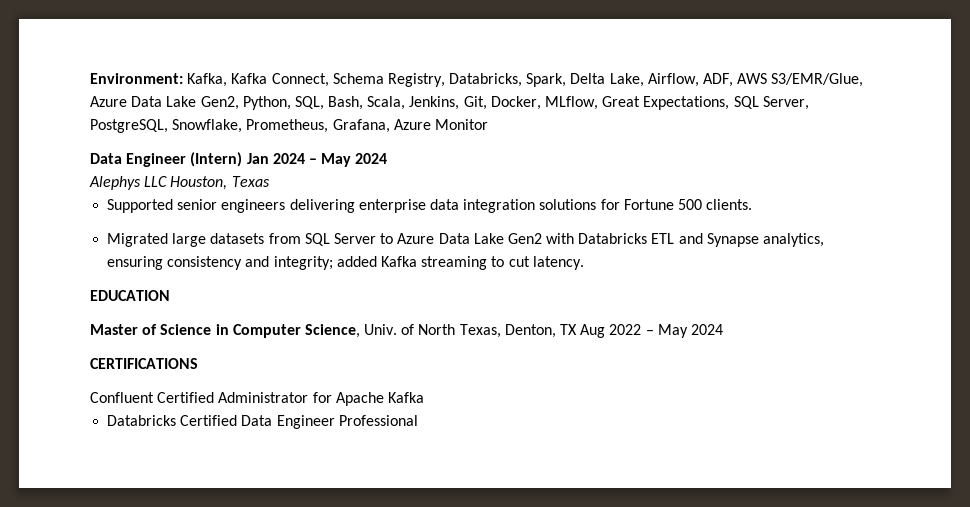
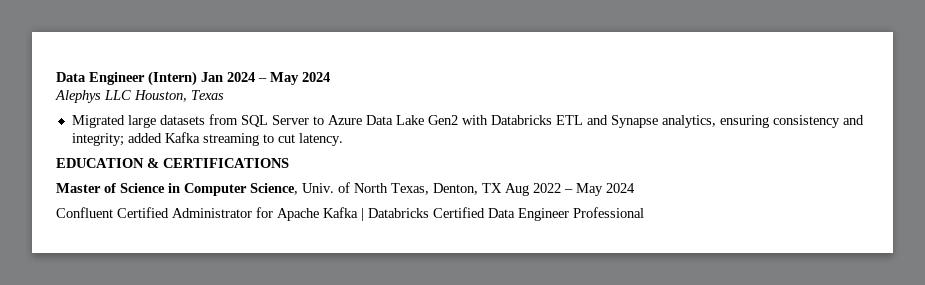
[90,73,864,87] [90,96,809,110] [90,119,488,133] Environment: Kafka, Kafka Connect, Schema Registry, Databricks, Spark, Delta Lake, Airflow, ADF, AWS S3/EMR/Glue, Azure Data Lake Gen2, Python, SQL, Bash, Scala, Jenkins, Git, Docker, MLflow, Great Expectations, SQL Server, PostgreSQL, Snowflake, Prometheus, Grafana, Azure Monitor // -> (56, 77) none
[107,199,753,213] // Supported senior engineers delivering enterprise data integration solutions for Fortune 500 clients. -> (224, 95) none
(170, 295) none -> [147,158,289,168] & CERTIFICATIONS
[90,358,198,369] // CERTIFICATIONS -> (635, 188) none
(424, 397) // -> [361,208,364,221] |

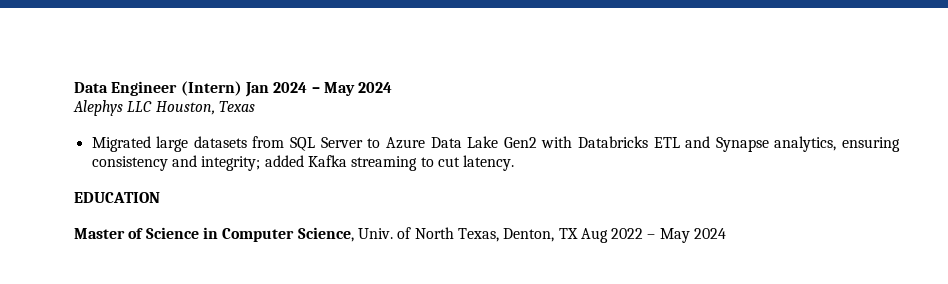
[147,158,289,168] & CERTIFICATIONS -> (160, 197) none
[56,207,644,221] // Confluent Certified Administrator for Apache Kafka | Databricks Certified Data Engineer Professional -> (727, 233) none

